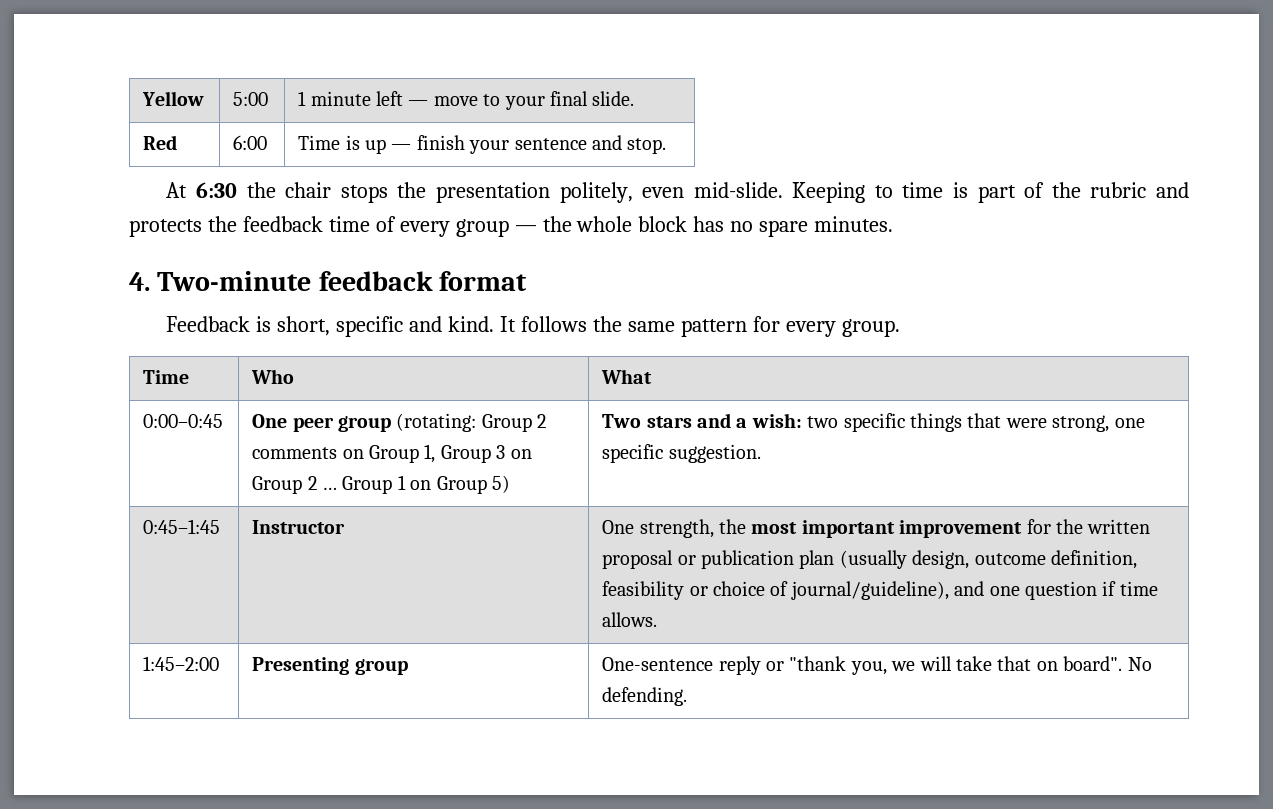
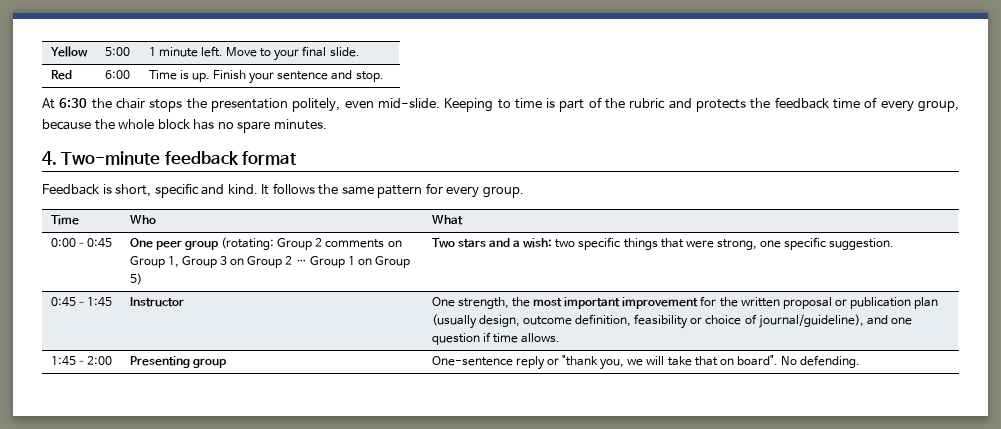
[376,91,478,106] left — move -> [201,46,258,57] left. Move
[365,135,465,154] up — finish -> [192,70,247,82] up. Finish
[455,219,537,237] group — -> [918,100,960,112] [42,119,91,130] group, because

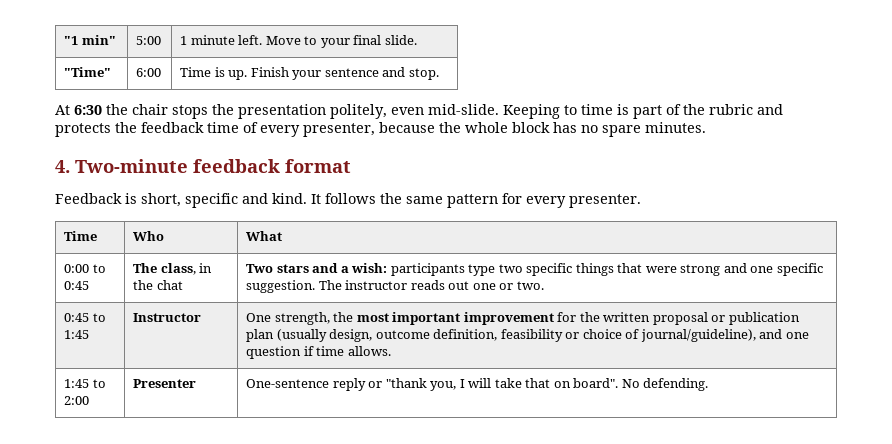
[49,46,88,57] Yellow -> [64,35,116,45] "1 min"
[50,70,72,80] Red -> [64,67,112,77] "Time"
[918,100,960,112] group, -> [303,123,375,137] presenter,
[482,186,524,198] group. -> [569,194,641,208] presenter.
[50,238,112,248] [129,237,402,250] [129,256,410,268] [129,273,142,285] 0:00–0:45 | One peer group (rotating: Group 2 comments on Group 1, Group 3 on Group 2 … Group 1 on Group 5) -> [64,264,106,273] [64,281,90,290] [133,263,213,275] [133,280,183,290] 0:00 to 0:45 | The class, in the chat
(553, 243) none -> [390,263,496,276] participants type
[716,239,757,250] strong, -> [680,263,747,276] strong and
[50,297,112,307] // 0:45–1:45 -> [318,280,544,290] [64,313,106,322] [64,330,90,339] The instructor reads out one or two. // 0:45 to 1:45
[50,356,112,366] [129,356,226,368] 1:45–2:00 | Presenting group -> [64,379,106,388] [64,396,90,405] [133,379,197,388] 1:45 to 2:00 | Presenter
[627,359,644,366] we -> [459,379,465,388] I

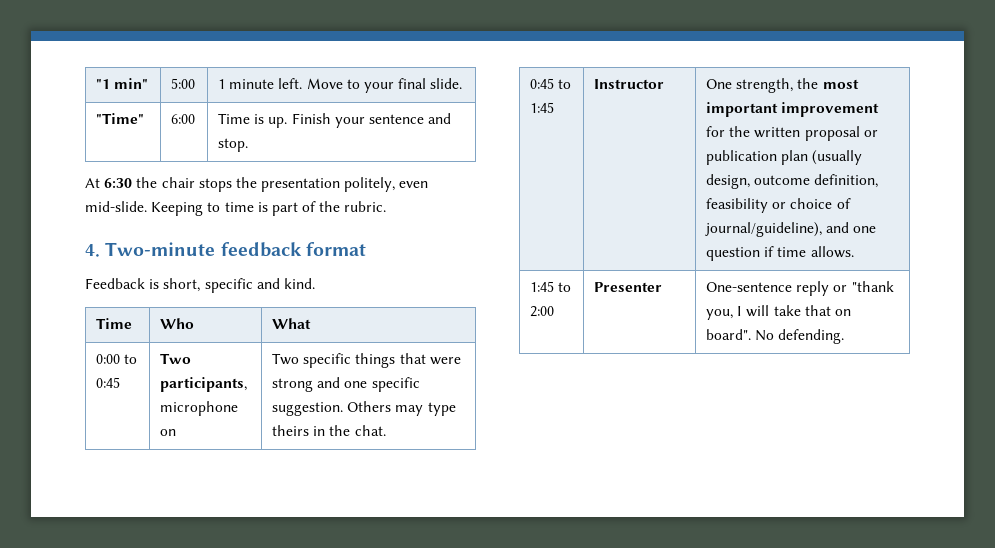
[709,104,783,115] [55,122,706,137] rubric and protects the feedback time of every presenter, because the whole block has no spare minutes. -> [344,201,387,212] rubric.
[311,193,641,208] It follows the same pattern for every presenter. -> (315, 283) none
[133,263,213,275] [133,280,183,290] [246,263,523,276] The class, in the chat | Two stars and a wish: participants type two -> [160,353,192,364] [160,377,248,392] [160,401,239,416] [160,429,177,436] [272,353,300,365] Two participants, microphone on | Two
[318,280,544,290] The instructor reads out one or two. -> [347,401,456,416] [272,425,386,436] Others may type theirs in the chat.

